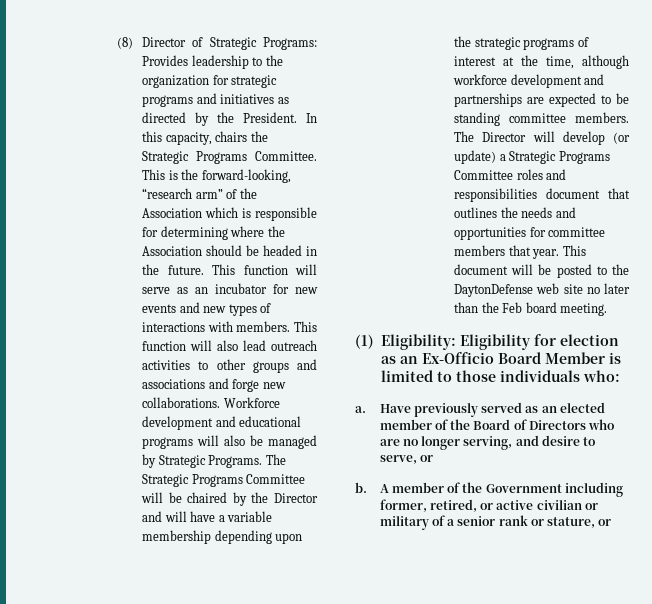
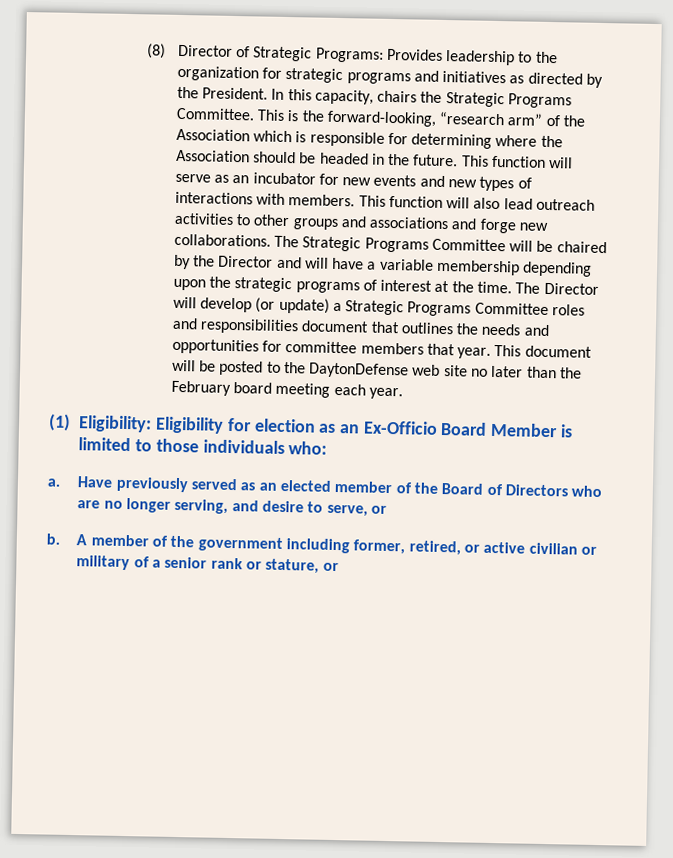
[223,397,280,408] [142,416,302,430] [142,435,318,449] [142,454,263,468] Workforce development and educational programs will also be managed by Strategic Programs. -> (271, 240) none
[546,55,629,69] [453,74,605,88] [454,93,629,107] [454,112,629,126] time, although workforce development and partnerships are expected to be standing committee members. -> [477,281,513,294] time.
[502,302,608,316] Feb board meeting. -> [170,380,403,400] February board meeting each year.
[485,484,562,493] Government -> [197,536,283,552] government

